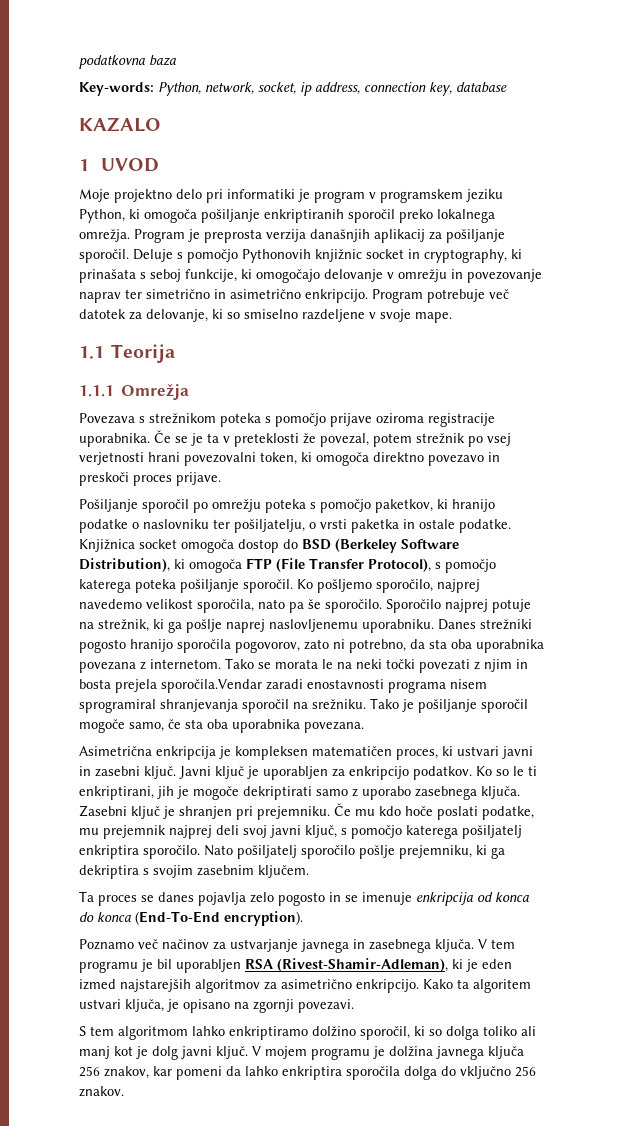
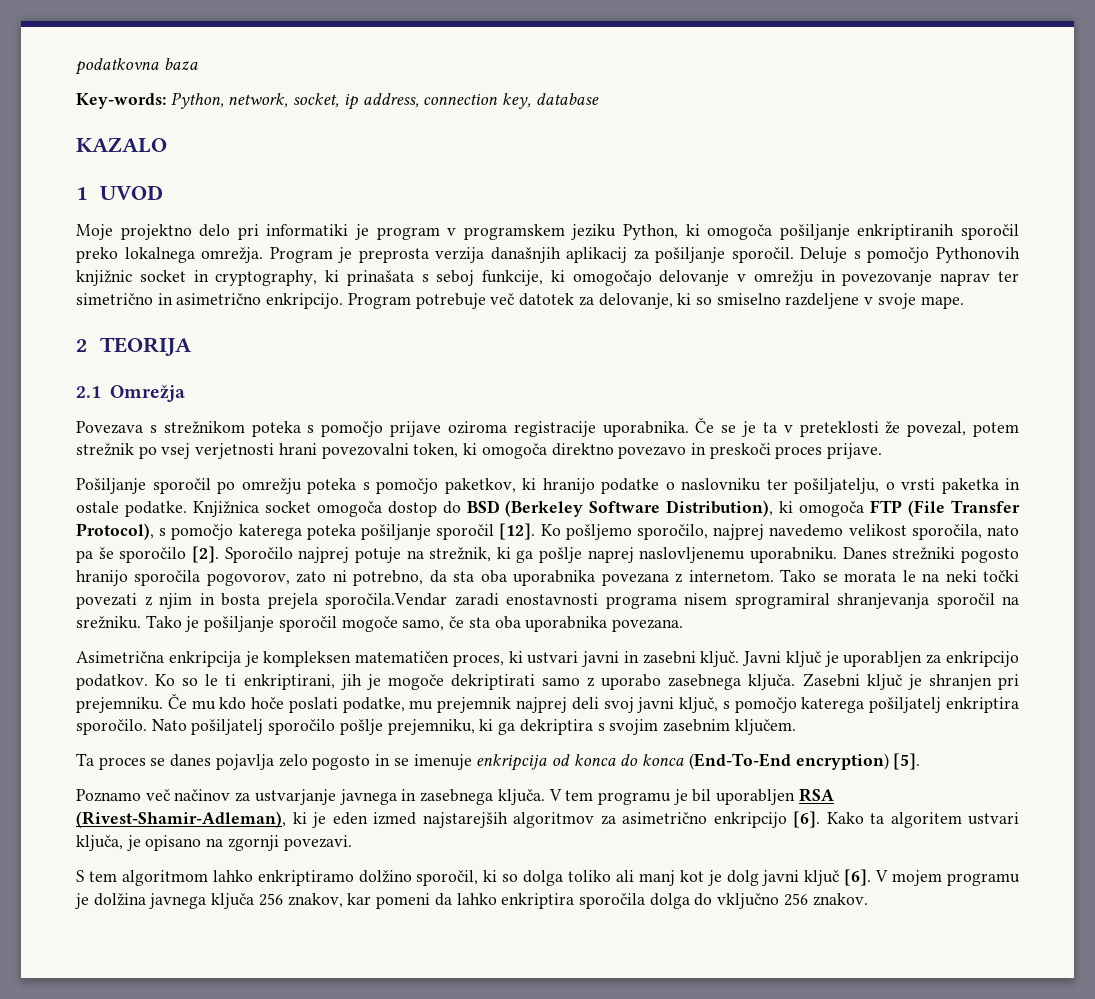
[79,344,176,363] [79,385,114,397] 1.1 Teorija // 1.1.1 -> [76,337,193,356] [76,386,101,398] 2 TEORIJA // 2.1
[243,579,293,593] sporočil. -> [436,523,536,540] sporočil [12].
[325,599,382,613] sporočilo. -> [119,546,219,563] sporočilo [2].
[224,911,303,926] encryption). -> [795,753,921,770] encryption) [5].
[356,979,419,993] enkripcijo. -> [713,811,820,828] enkripcijo [6].
[216,1046,248,1059] ključ. -> [804,869,872,886] ključ [6].

